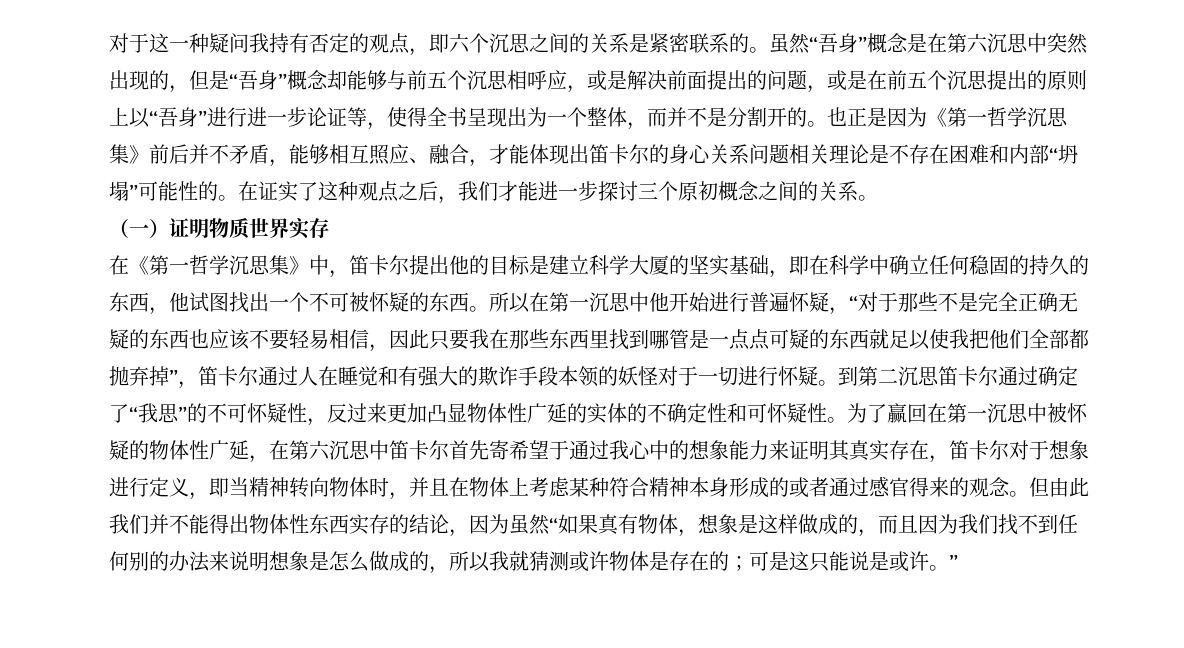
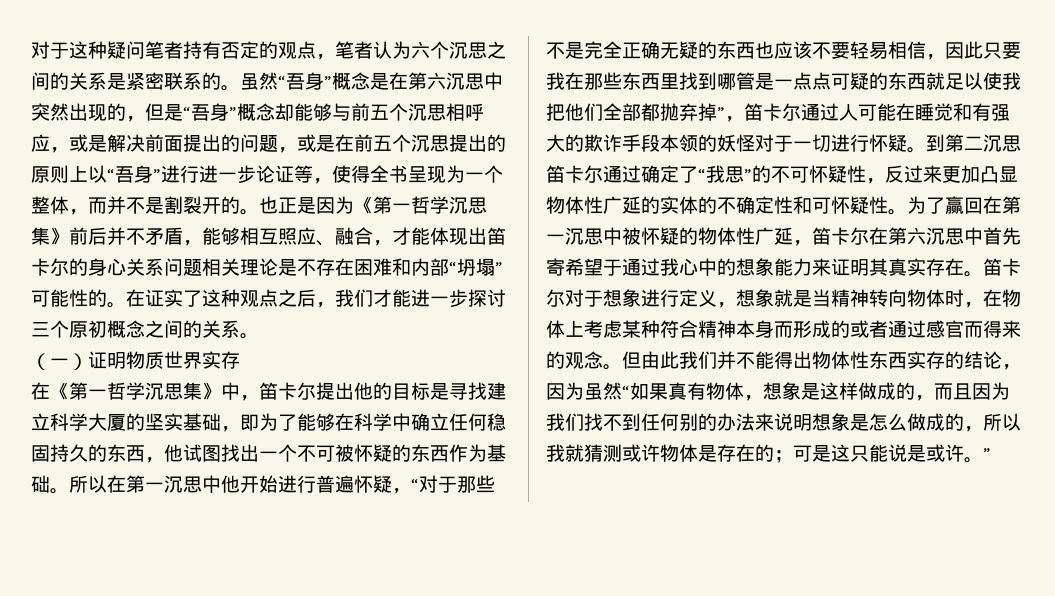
[169,33,269,53] 一种疑问我 -> [88,41,183,59] 种疑问笔者
[429,34,449,53] 即 -> [335,41,411,59] 笔者认为
[507,107,527,127] 出 -> (446, 174) none
[727,107,767,127] 分割 -> [164,196,202,214] 割裂
(549, 265) none -> [449,382,487,400] 寻找
(809, 265) none -> [259,413,335,431] 为了能够
[1009,255,1029,275] 的 -> (50, 453) none
(469, 302) none -> [449,444,506,462] [31,475,50,493] 作为基础
(318, 376) none -> [858,103,896,121] 可能
[269,440,449,460] 在第六沉思中笛卡尔 -> [812,227,983,245] 笛卡尔在第六沉思中
[929,455,949,463] ， -> [964,271,983,277] 。
[209,478,229,497] 即 -> [736,289,812,307] 想象就是
[409,477,449,497] 并且 -> (983, 305) none
(729, 487) none -> [774,321,793,338] 而
(909, 487) none -> [964,321,983,338] 而

